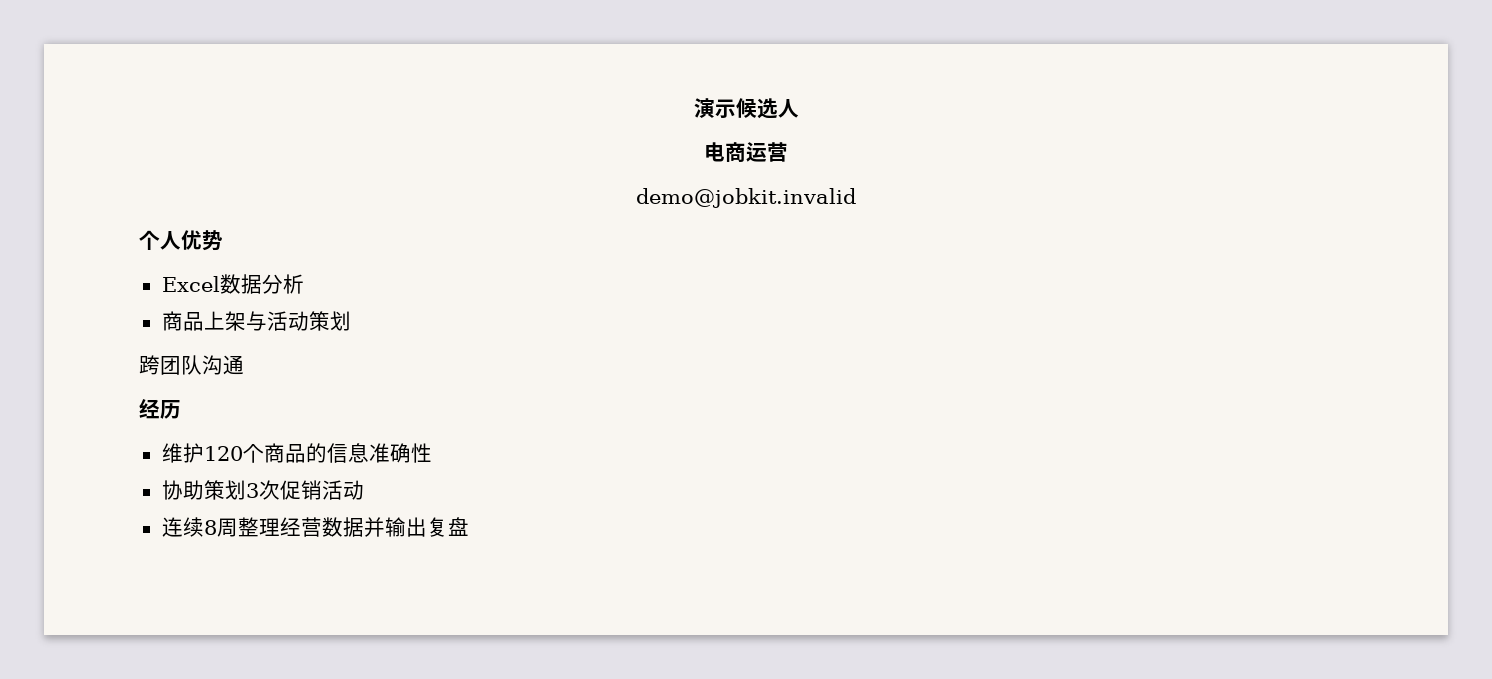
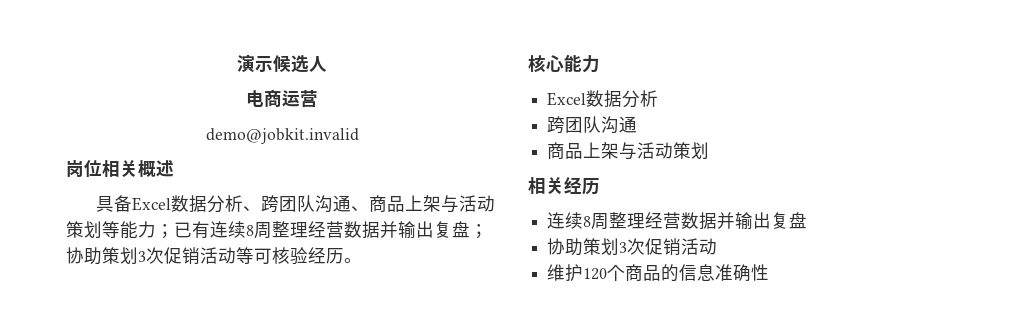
[139,230,223,251] [161,274,304,294] 个人优势 // Excel数据分析 -> [66,160,174,177] [96,195,496,213] [66,221,488,239] [66,247,362,265] [528,54,600,73] [547,90,659,108] [547,116,638,134] 岗位相关概述 // 具备Excel数据分析、跨团队沟通、商品上架与活动策划等能力；已有连续8周整理经营数据并输出复盘；协助策划3次促销活动等可核验经历。 // 核心能力 // Excel数据分析 // 跨团队沟通
[139,355,244,375] [139,399,181,419] [161,443,432,463] [161,480,364,500] [161,517,469,537] 跨团队沟通 // 经历 // 维护120个商品的信息准确性 // 协助策划3次促销活动 // 连续8周整理经营数据并输出复盘 -> [528,177,600,195] [547,212,808,230] [547,238,718,256] [547,264,770,282] 相关经历 // 连续8周整理经营数据并输出复盘 // 协助策划3次促销活动 // 维护120个商品的信息准确性

